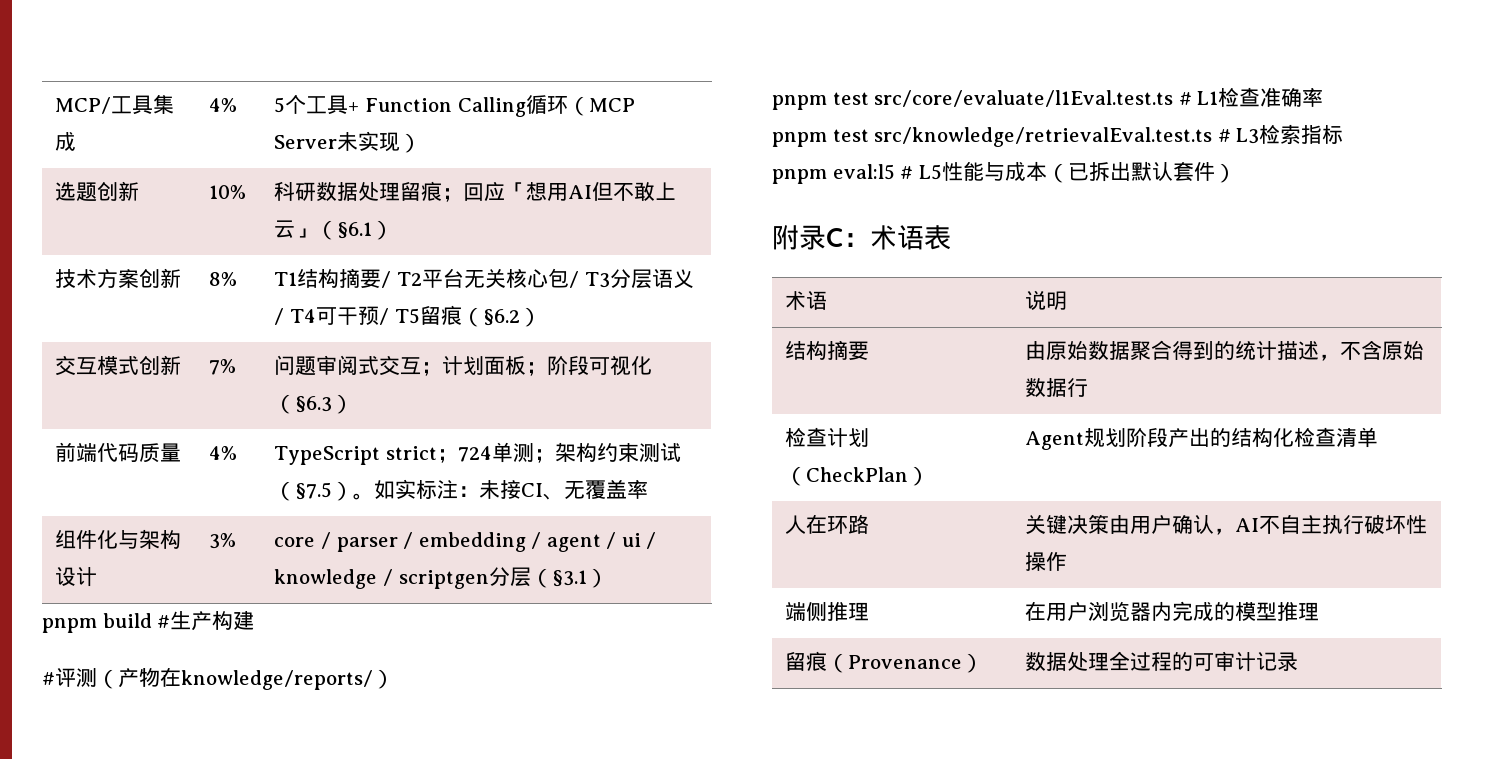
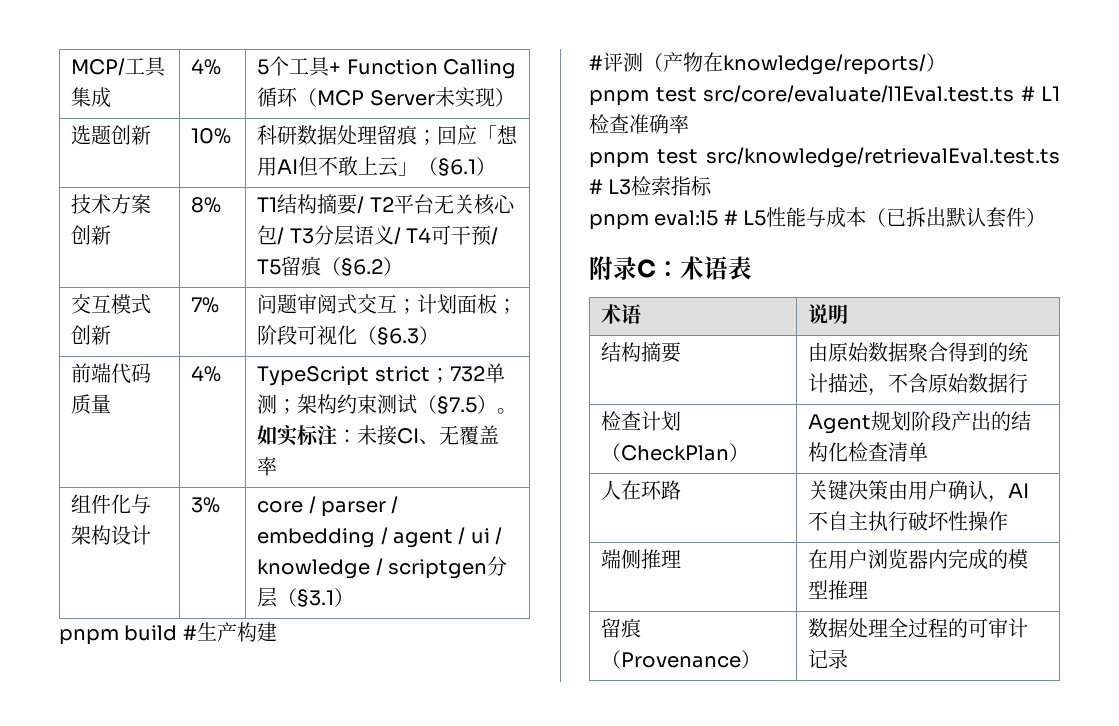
[458,446,493,462] 724 -> [449,366,485,382] 732

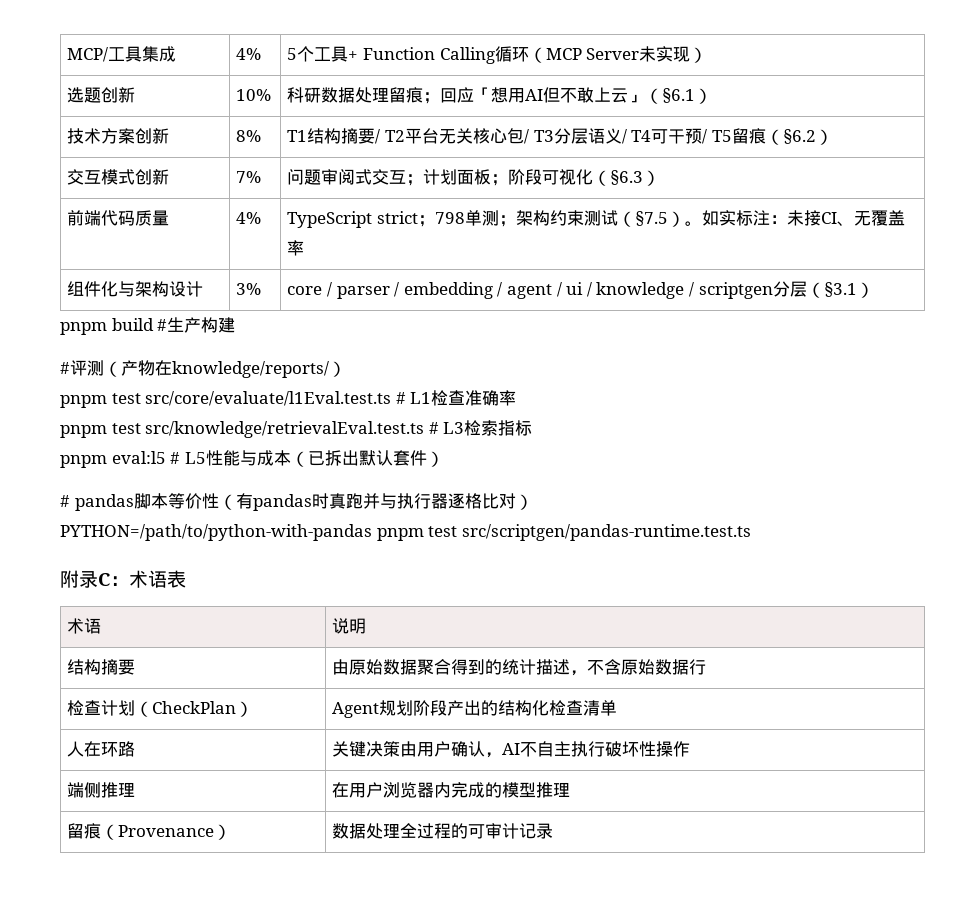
[449,366,485,382] 732 -> [435,212,466,224] 798
(1047, 217) none -> [60,493,533,511] [60,524,751,541] // # pandas脚本等价性（有pandas时真跑并与执行器逐格比对） // PYTHON=/path/to/python-with-pandas pnpm test src/scriptgen/pandas-runtime.test.ts

